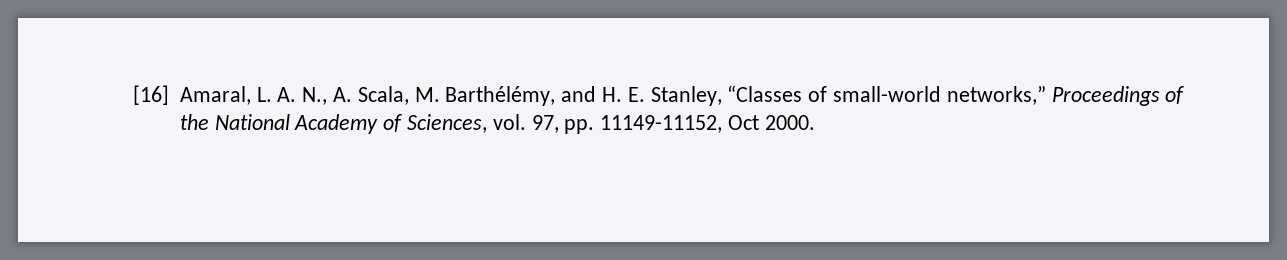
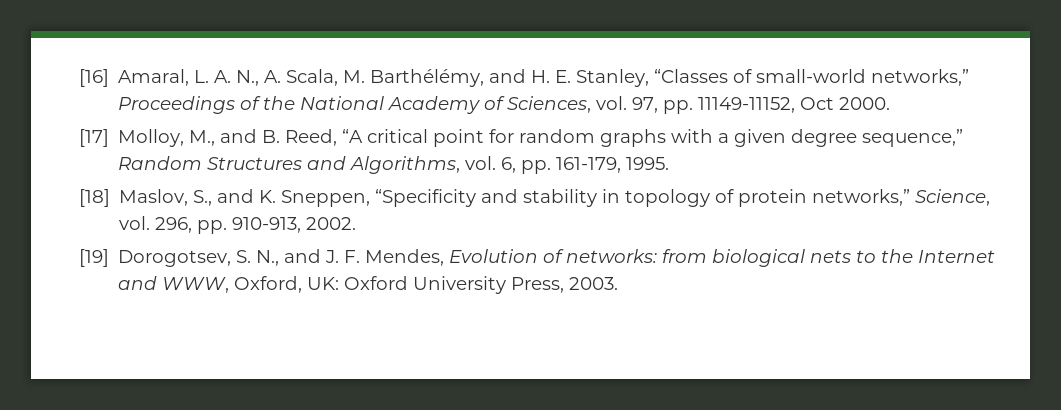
(815, 122) none -> [78,129,964,147] [118,156,670,174] [78,189,991,207] [119,216,357,234] [78,249,996,267] [118,276,619,294] // [17] Molloy, M., and B. Reed, “A critical point for random graphs with a given degree sequence,” Random Structures and Algorithms, vol. 6, pp. 161-179, 1995. // [18] Maslov, S., and K. Sneppen, “Specificity and stability in topology of protein networks,” Science, vol. 296, pp. 910-913, 2002. // [19] Dorogotsev, S. N., and J. F. Mendes, Evolution of networks: from biological nets to the Internet and WWW, Oxford, UK: Oxford University Press, 2003.

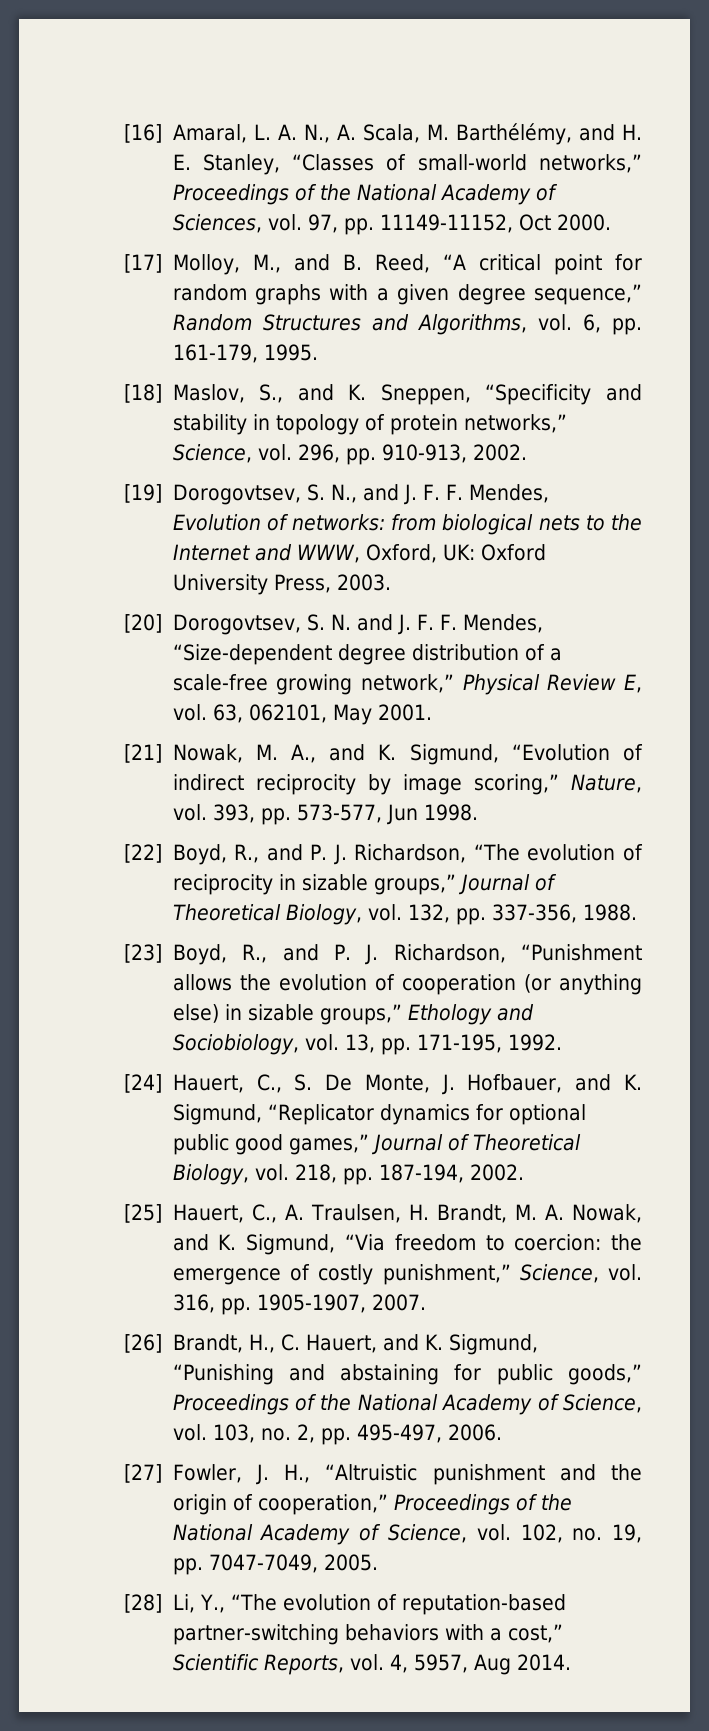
[118,250,232,267] Dorogotsev, -> [172,484,301,505] Dorogovtsev,
(361, 256) none -> [445,484,463,500] F.
(619, 283) none -> [124,614,543,635] [172,644,562,665] [172,674,642,695] [172,704,432,725] [124,744,643,765] [172,774,642,795] [172,804,478,825] [124,844,644,865] [172,874,557,895] [172,904,637,925] [124,944,643,965] [172,974,642,995] [172,1004,534,1025] [172,1034,562,1055] [124,1074,643,1095] [172,1104,586,1125] [172,1134,581,1155] [172,1164,524,1185] [124,1204,643,1223] [172,1234,642,1255] [172,1264,642,1285] [172,1294,426,1315] [124,1334,538,1355] [172,1364,642,1385] [172,1394,642,1415] [172,1424,502,1445] [124,1464,642,1485] [172,1494,572,1515] [172,1524,642,1545] [172,1554,378,1575] [124,1594,566,1615] [172,1624,563,1645] [172,1654,571,1675] // [20] Dorogovtsev, S. N. and J. F. F. Mendes, “Size-dependent degree distribution of a scale-free growing network,” Physical Review E, vol. 63, 062101, May 2001. // [21] Nowak, M. A., and K. Sigmund, “Evolution of indirect reciprocity by image scoring,” Nature, vol. 393, pp. 573-577, Jun 1998. // [22] Boyd, R., and P. J. Richardson, “The evolution of reciprocity in sizable groups,” Journal of Theoretical Biology, vol. 132, pp. 337-356, 1988. // [23] Boyd, R., and P. J. Richardson, “Punishment allows the evolution of cooperation (or anything else) in sizable groups,” Ethology and Sociobiology, vol. 13, pp. 171-195, 1992. // [24] Hauert, C., S. De Monte, J. Hofbauer, and K. Sigmund, “Replicator dynamics for optional public good games,” Journal of Theoretical Biology, vol. 218, pp. 187-194, 2002. // [25] Hauert, C., A. Traulsen, H. Brandt, M. A. Nowak, and K. Sigmund, “Via freedom to coercion: the emergence of costly punishment,” Science, vol. 316, pp. 1905-1907, 2007. // [26] Brandt, H., C. Hauert, and K. Sigmund, “Punishing and abstaining for public goods,” Proceedings of the National Academy of Science, vol. 103, no. 2, pp. 495-497, 2006. // [27] Fowler, J. H., “Altruistic punishment and the origin of cooperation,” Proceedings of the National Academy of Science, vol. 102, no. 19, pp. 7047-7049, 2005. // [28] Li, Y., “The evolution of reputation-based partner-switching behaviors with a cost,” Scientific Reports, vol. 4, 5957, Aug 2014.

